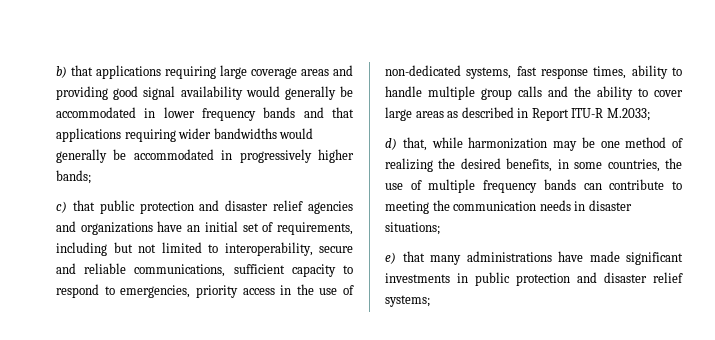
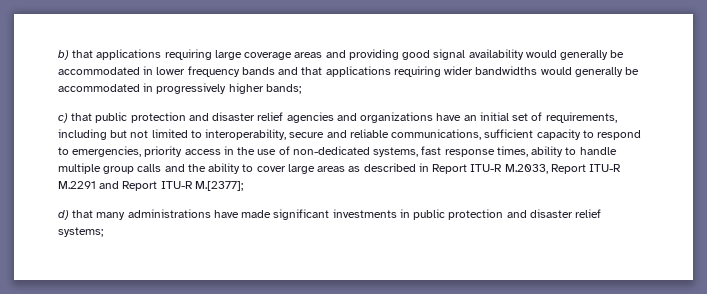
[606,108,650,121] [385,137,683,151] [385,158,682,172] [385,179,682,193] [385,200,632,214] [385,222,440,235] [385,252,396,264] M.2033; // d) that, while harmonization may be one method of realizing the desired benefits, in some countries, the use of multiple frequency bands can contribute to meeting the communication needs in disaster situations; // e) -> [504,164,622,174] [58,181,243,191] [58,210,69,220] M.2033, Report ITU-R M.2291 and Report ITU-R M.[2377]; // d)

